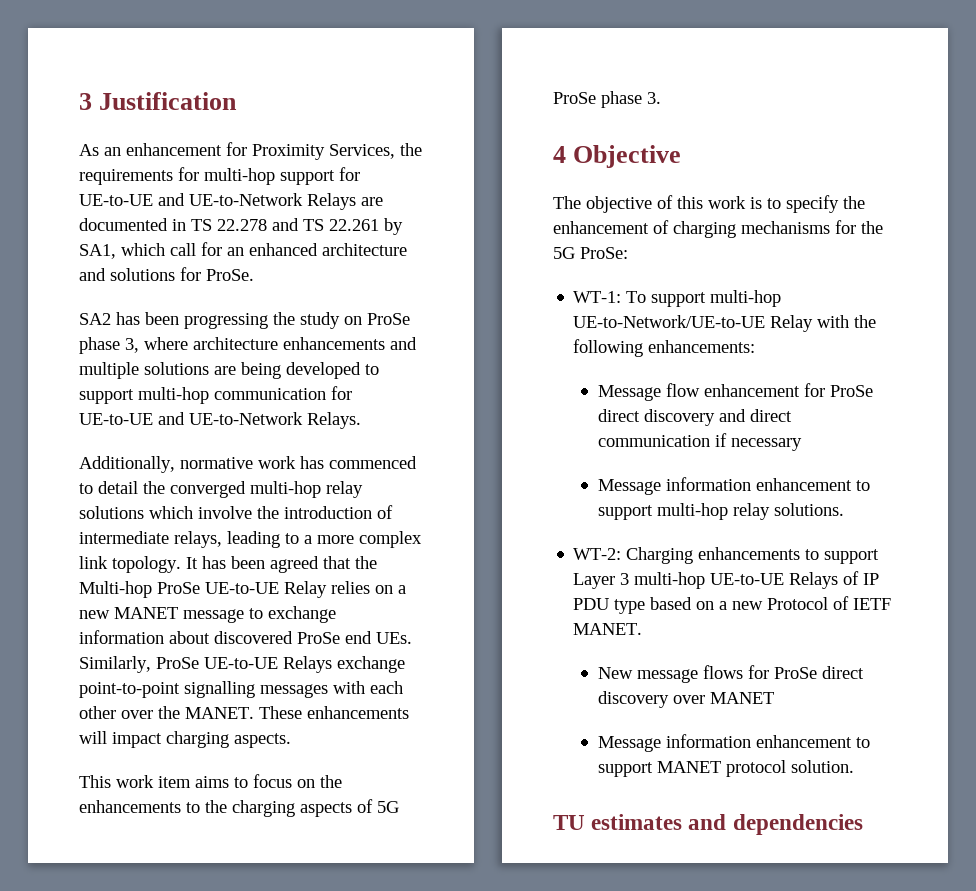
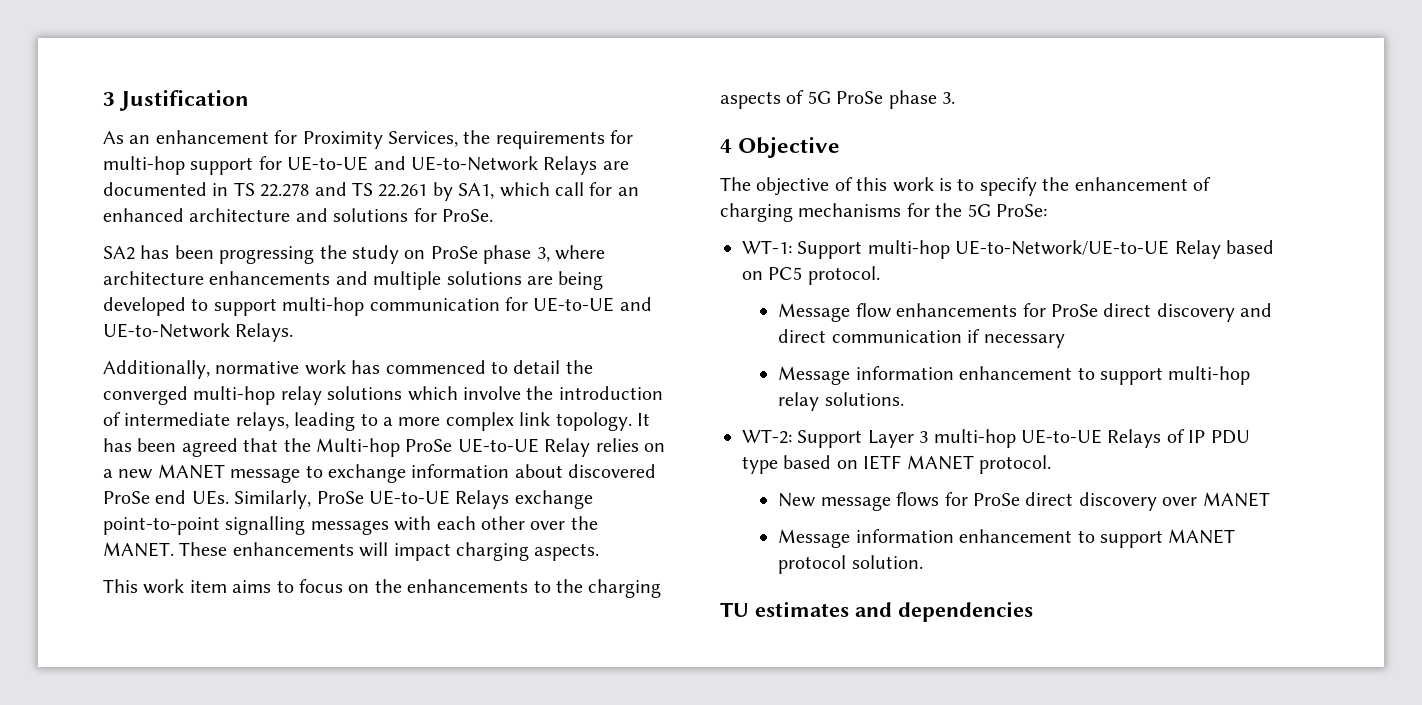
[626,291,707,307] To support -> [797,241,863,259] Support
[817,315,877,328] [573,339,756,357] with the following enhancements: -> [1226,240,1274,254] [742,266,880,285] based on PC5 protocol.
[703,384,800,397] enhancement -> [896,303,1018,317] enhancements
[626,547,880,564] Charging enhancements to support -> [797,430,863,448] Support
[719,596,892,610] [573,623,643,635] a new Protocol of IETF MANET. -> [863,455,1051,474] IETF MANET protocol.

